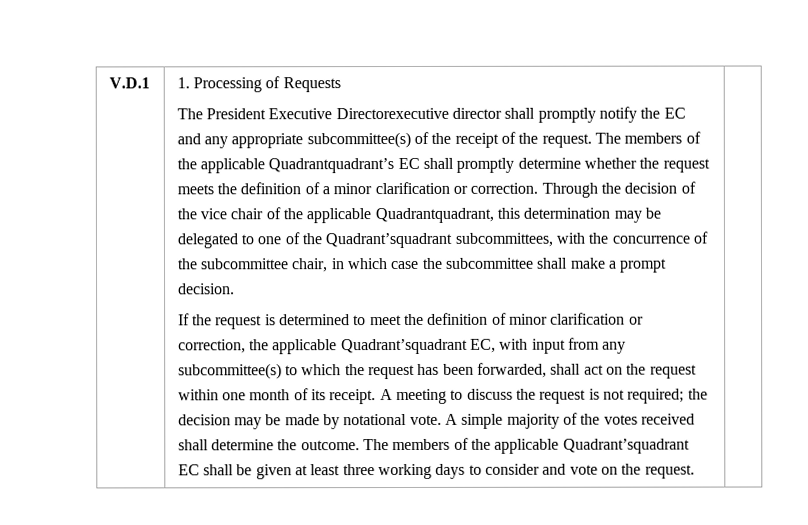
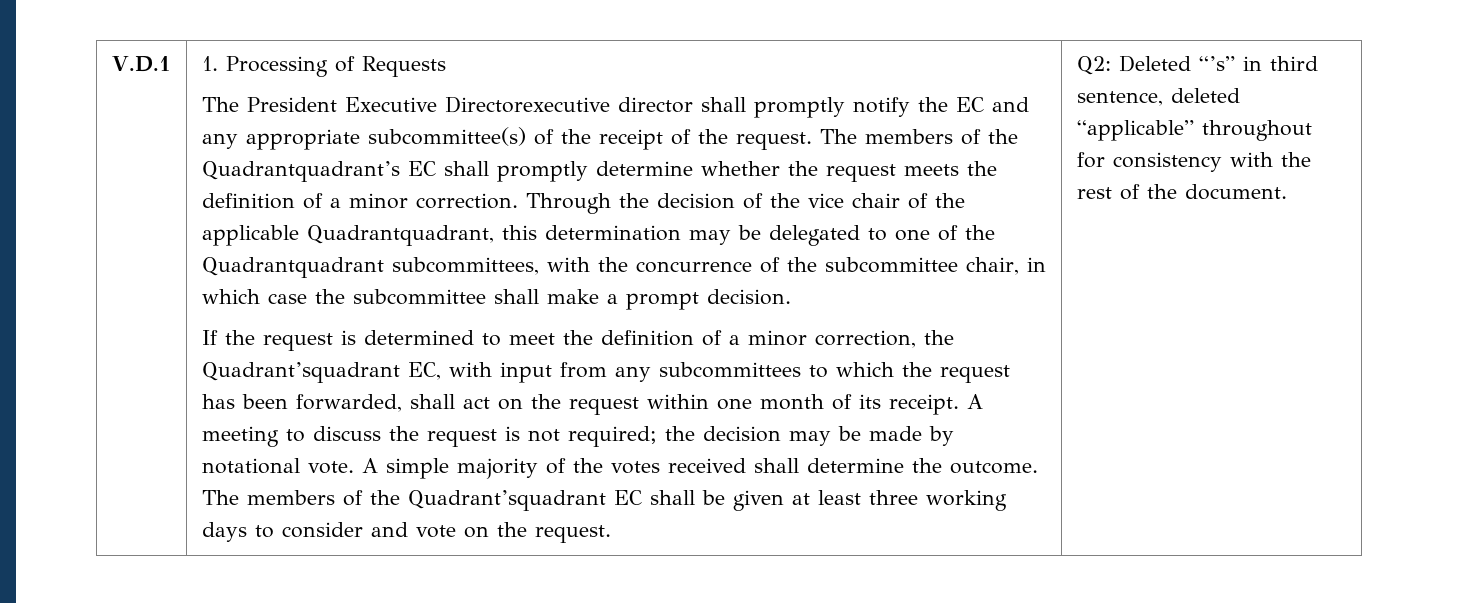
[200,158,266,174] applicable -> (1018, 136) none
[374,181,468,195] clarification or -> (408, 201) none
[325,232,453,249] Quadrant’squadrant -> [201,257,384,278] Quadrantquadrant
[508,312,644,325] minor clarification or -> [728,330,807,346] a minor
[272,339,338,355] applicable -> (954, 337) none
[177,363,282,380] subcommittee(s) -> [658,362,801,378] subcommittees
[494,438,560,454] applicable -> (400, 497) none
(695, 471) none -> [1076,55,1318,75] [1076,88,1240,106] [1076,120,1312,141] [1076,152,1311,172] [1076,184,1287,200] Q2: Deleted “’s” in third sentence, deleted “applicable” throughout for consistency with the rest of the document.

